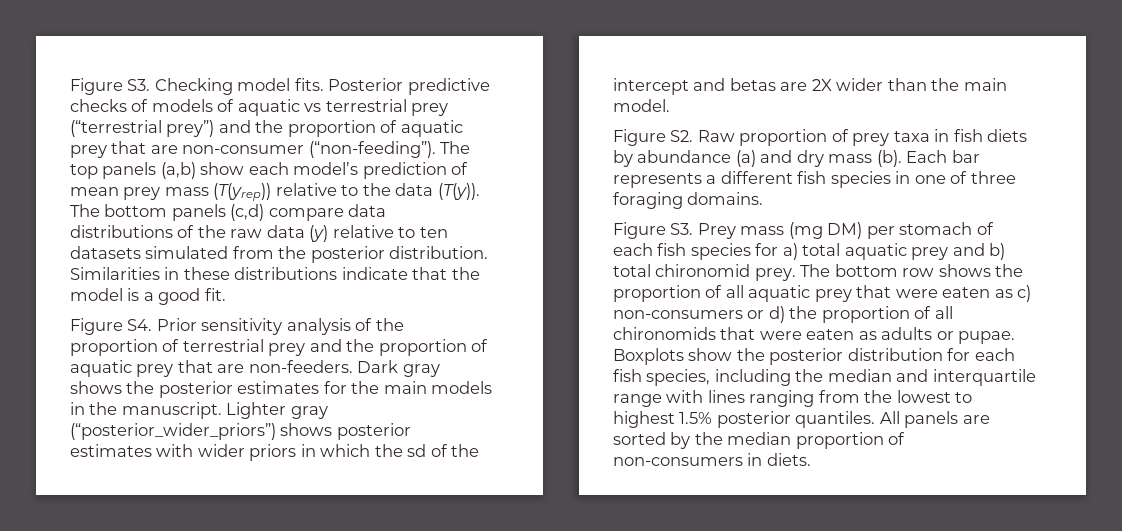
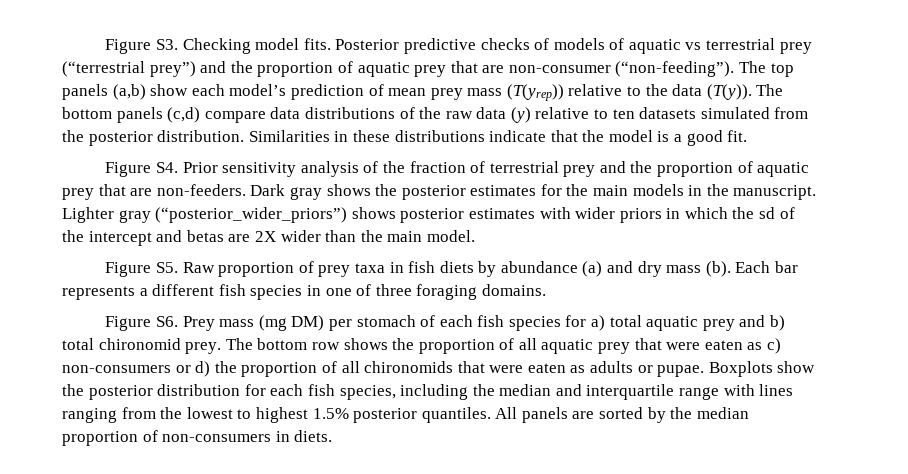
[70,339,158,356] proportion -> [409,161,466,173] fraction
[670,130,694,142] S2. -> [155,262,178,273] S5.
[670,223,694,235] S3. -> [155,316,178,327] S6.

